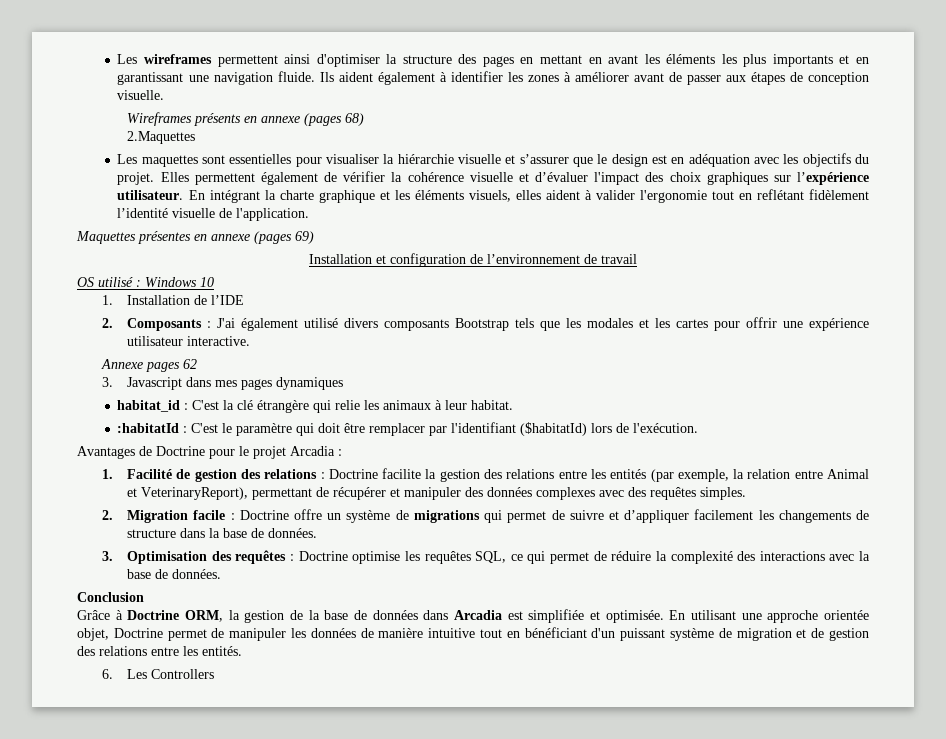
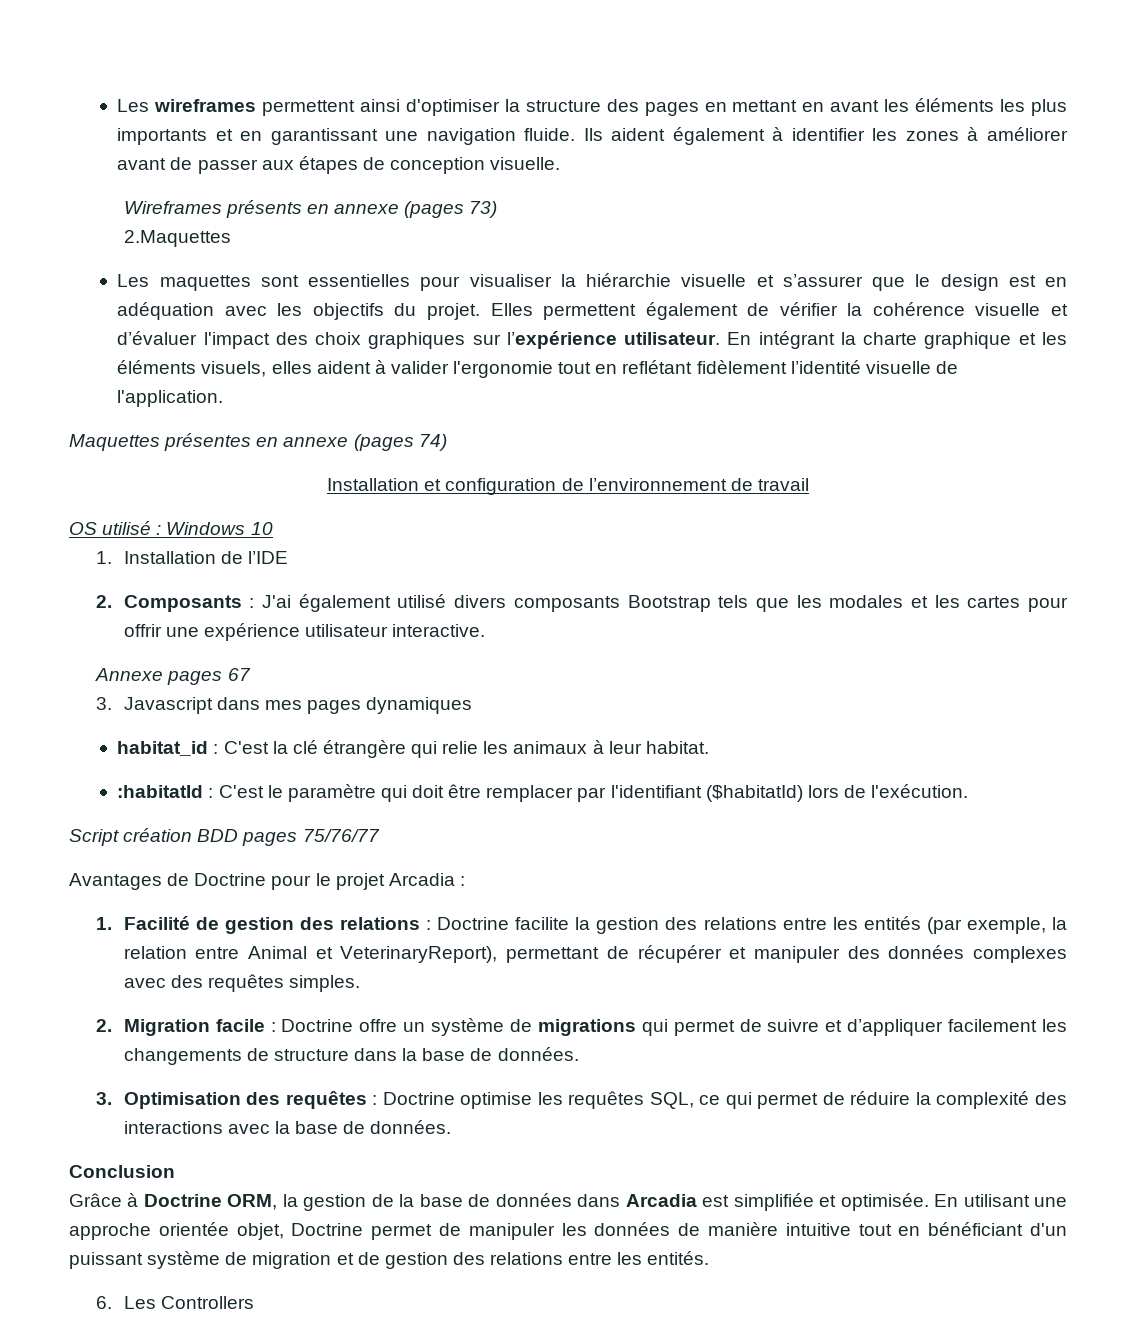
[345,113,365,126] 68) -> [469,201,498,218] 73)
[295,231,314,244] 69) -> [418,434,447,451] 74)
[183,359,198,369] 62 -> [227,668,251,681] 67
(699, 428) none -> [69,828,380,846] // Script création BDD pages 75/76/77

